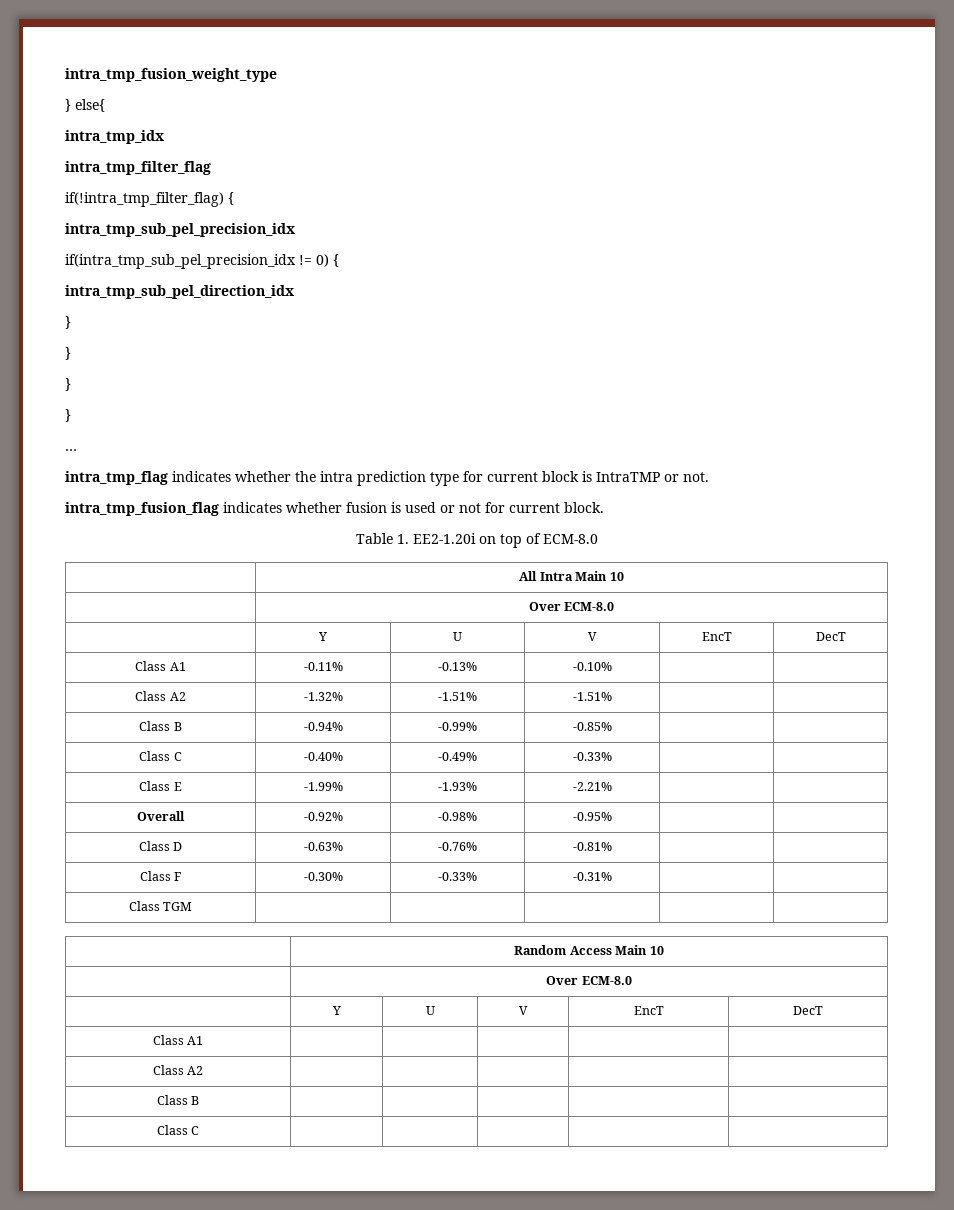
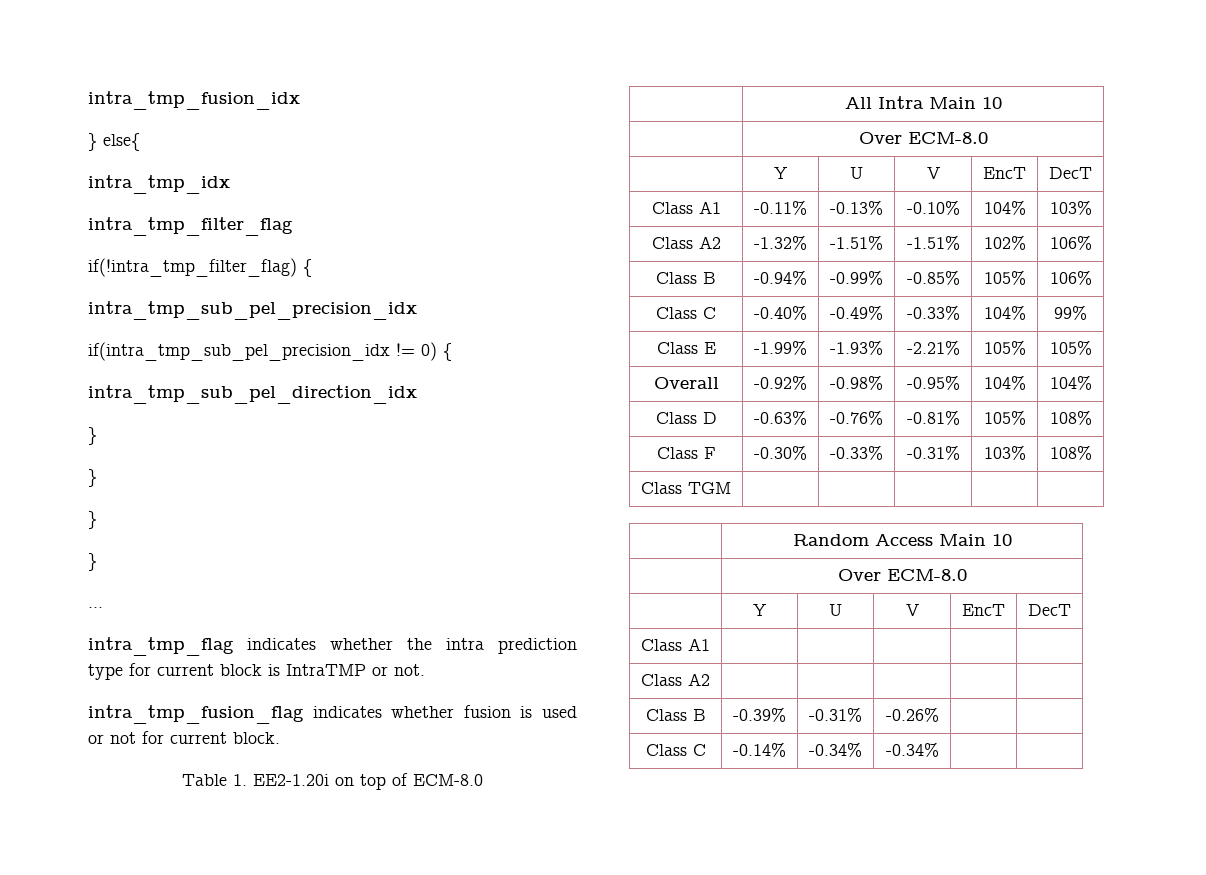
[65,68,277,82] intra_tmp_fusion_weight_type -> [88,91,300,110] intra_tmp_fusion_idx
(612, 666) | -> [983,200,1026,215] [1049,200,1092,215] 104% | 103%
(612, 696) | -> [983,235,1026,250] [1049,235,1092,250] 102% | 106%
(612, 726) | -> [983,270,1026,285] [1049,270,1092,285] 105% | 106%
(612, 756) | -> [983,305,1026,320] [1054,305,1087,320] 104% | 99%
(612, 786) | -> [983,340,1026,355] [1049,340,1092,355] 105% | 105%
(612, 816) | -> [983,375,1026,390] [1049,375,1092,390] 104% | 104%
(612, 846) | -> [983,410,1026,425] [1049,410,1092,425] 105% | 108%
(612, 876) | -> [983,445,1026,460] [1049,445,1092,460] 103% | 108%
[156,1125,200,1135] | | | | // Class C | | | -> [733,707,786,722] [809,707,862,722] [885,707,939,722] [645,744,706,756] [733,742,786,757] [809,742,862,757] [885,742,939,757] -0.39% | -0.31% | -0.26% | | // Class C | -0.14% | -0.34% | -0.34%

